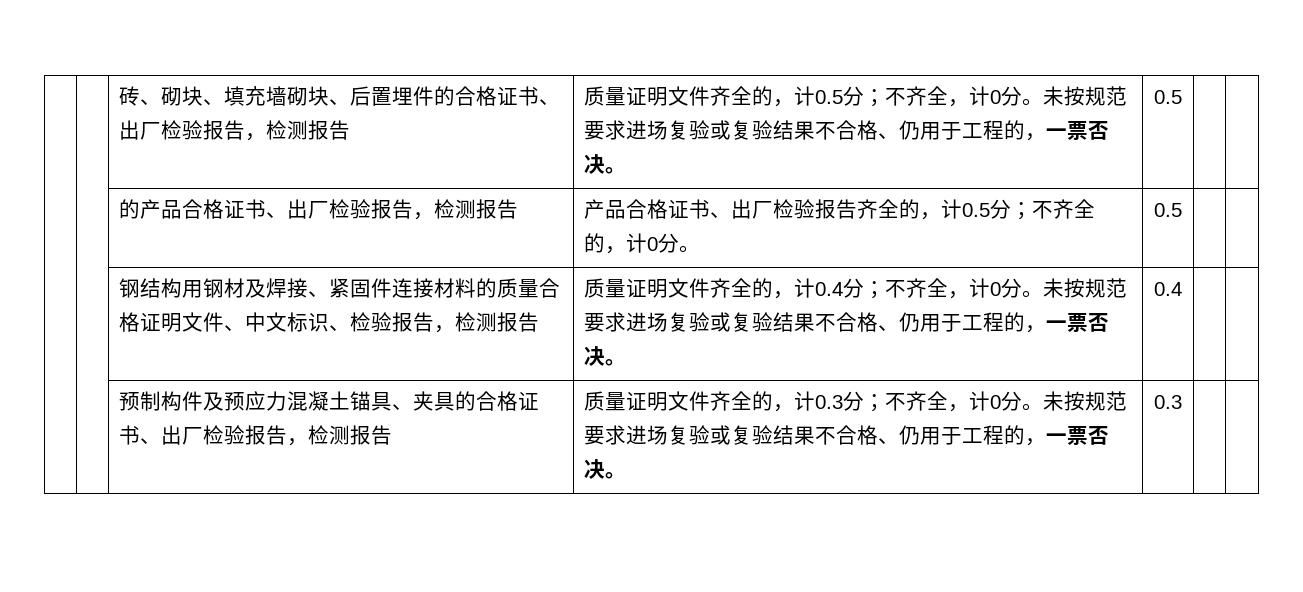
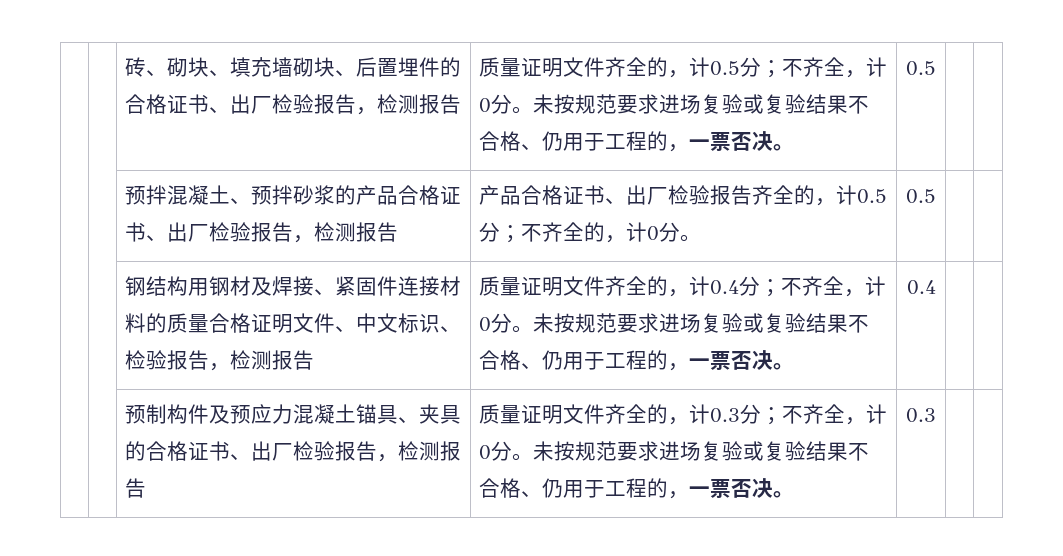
(1182, 97) none -> [124,185,335,205] 预拌混凝土、预拌砂浆

